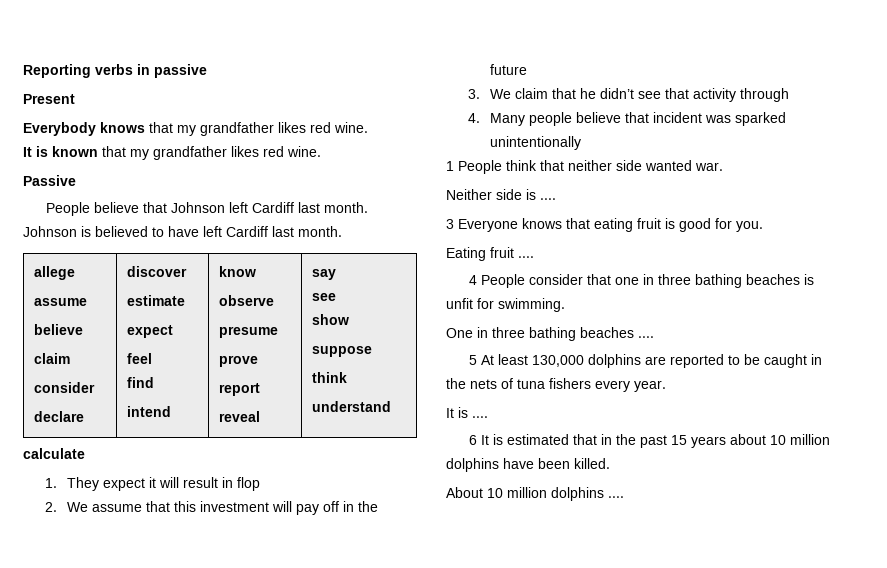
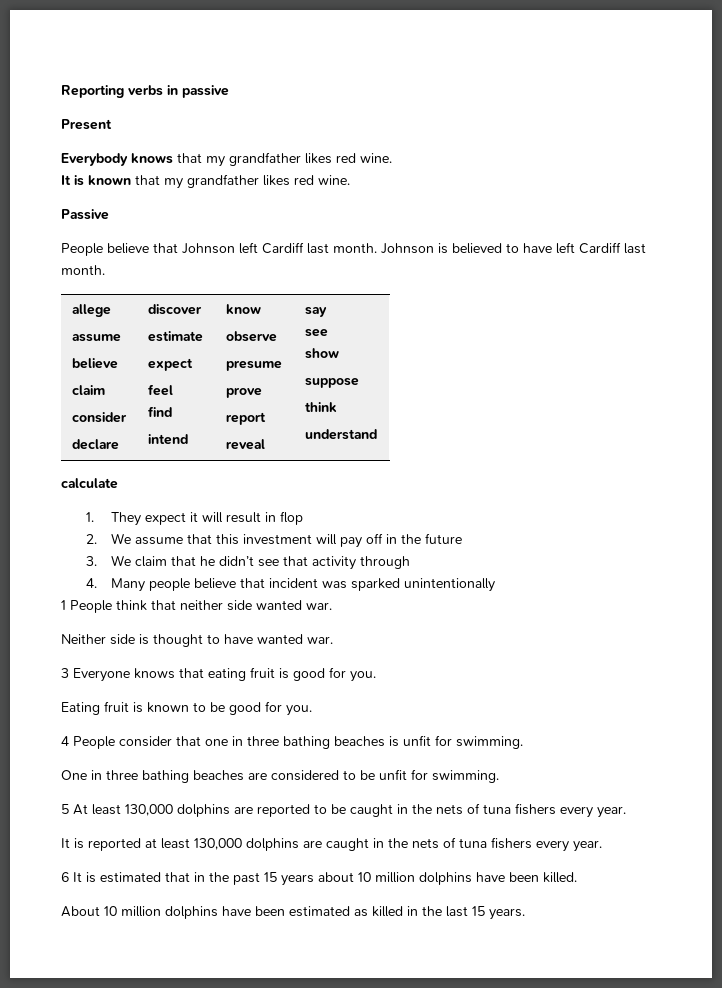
[540,198,556,200] .... -> [153,634,333,647] thought to have wanted war.
[518,256,534,258] .... -> [133,701,312,716] is known to be good for you.
[638,336,654,338] .... -> [248,769,499,783] are considered to be unfit for swimming.
[472,416,488,418] .... -> [88,837,602,852] reported at least 130,000 dolphins are caught in the nets of tuna fishers every year.
[608,496,624,498] .... -> [222,906,525,920] have been estimated as killed in the last 15 years.

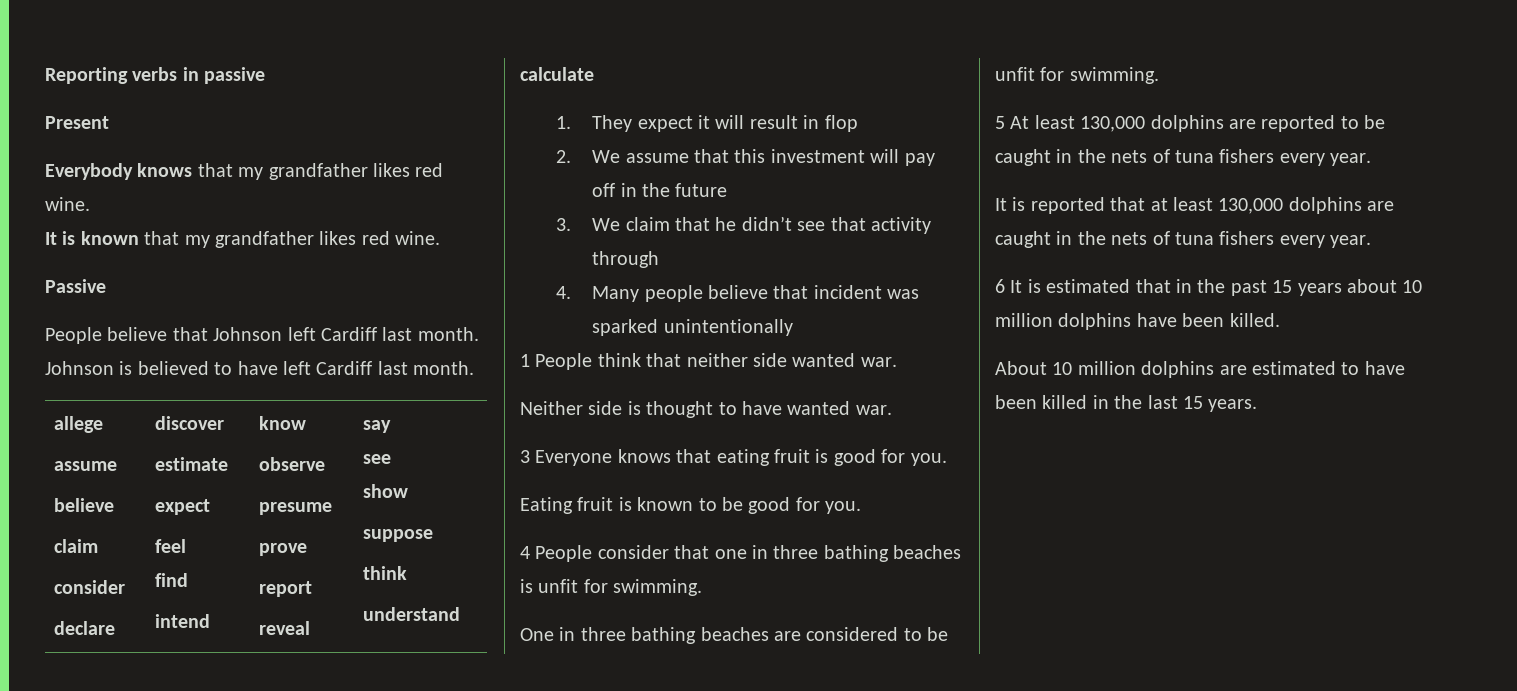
(141, 844) none -> [1110,197,1146,211] that
[222,906,368,917] have been estimated as -> [1219,361,1405,375] [995,395,1037,409] are estimated to have been

